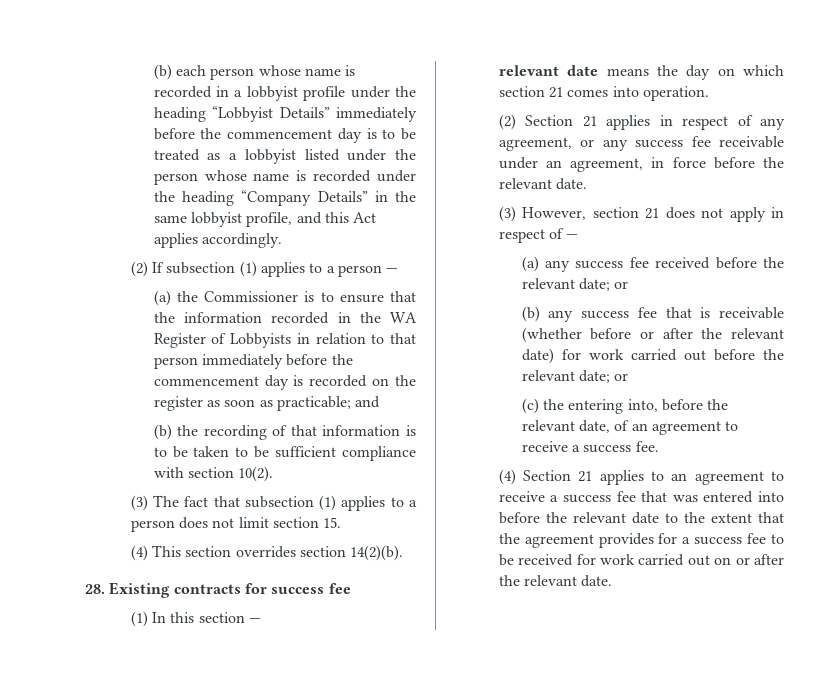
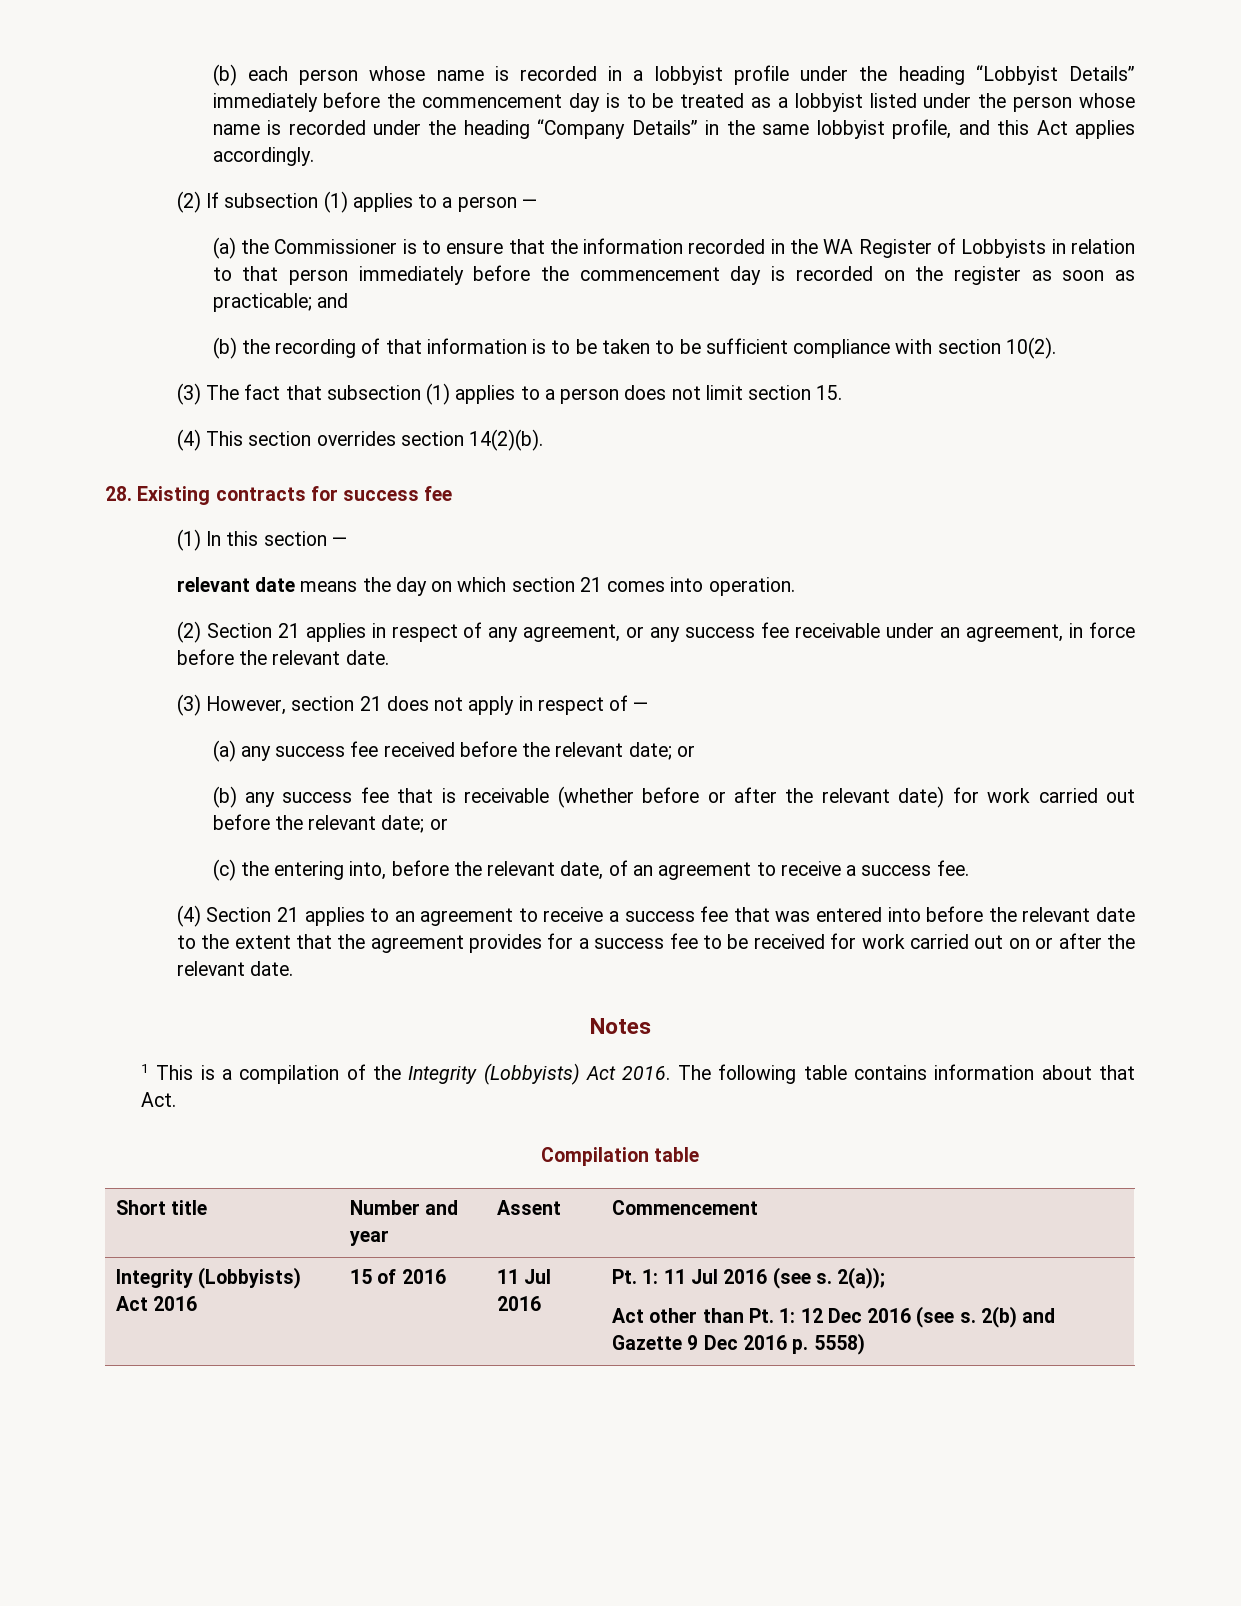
(613, 581) none -> [589,1018,651,1034] [140,1063,1135,1085] [140,1092,176,1107] [540,1147,700,1166] [116,1200,208,1215] [350,1200,459,1215] [349,1230,390,1246] [497,1200,562,1215] [612,1200,759,1215] [116,1267,302,1289] [116,1296,198,1311] [350,1269,446,1284] [497,1269,552,1284] [497,1296,542,1311] [612,1267,886,1289] [612,1306,1056,1328] [612,1333,865,1355] // Notes // 1 This is a compilation of the Integrity (Lobbyists) Act 2016. The following table contains information about that Act. // Compilation table // Short title | Number and year | Assent | Commencement // Integrity (Lobbyists) Act 2016 | 15 of 2016 | 11 Jul 2016 | Pt. 1: 11 Jul 2016 (see s. 2(a)); // Act other than Pt. 1: 12 Dec 2016 (see s. 2(b) and Gazette 9 Dec 2016 p. 5558)

